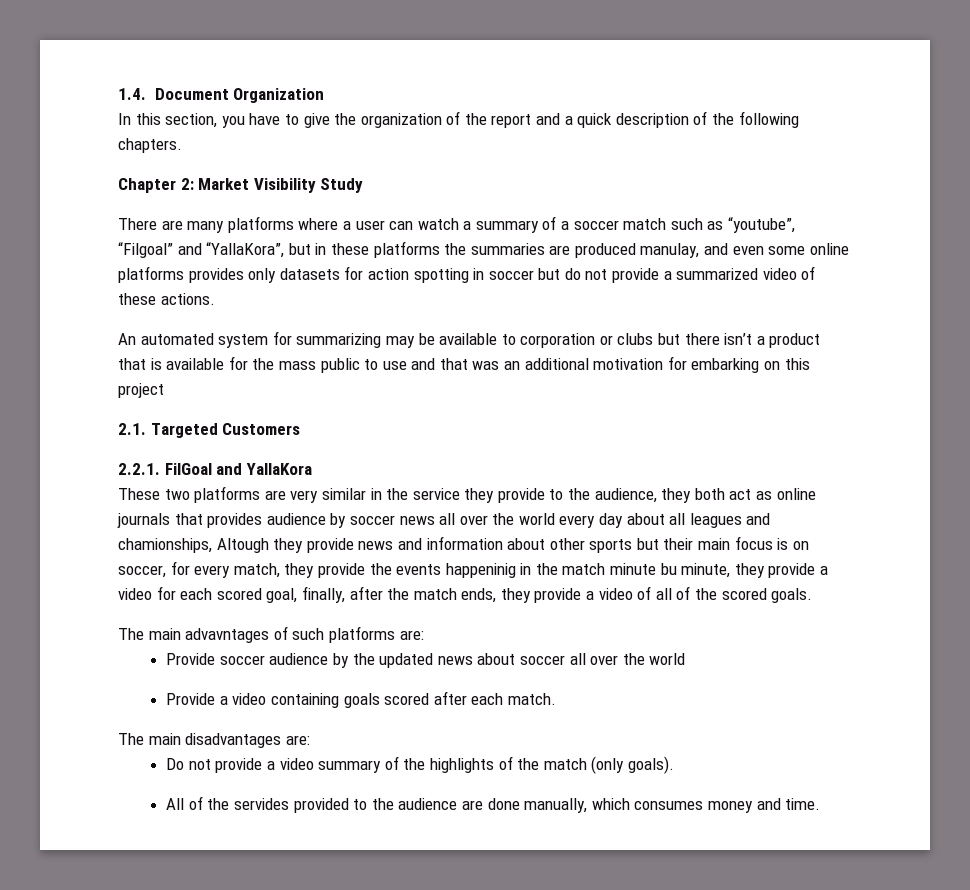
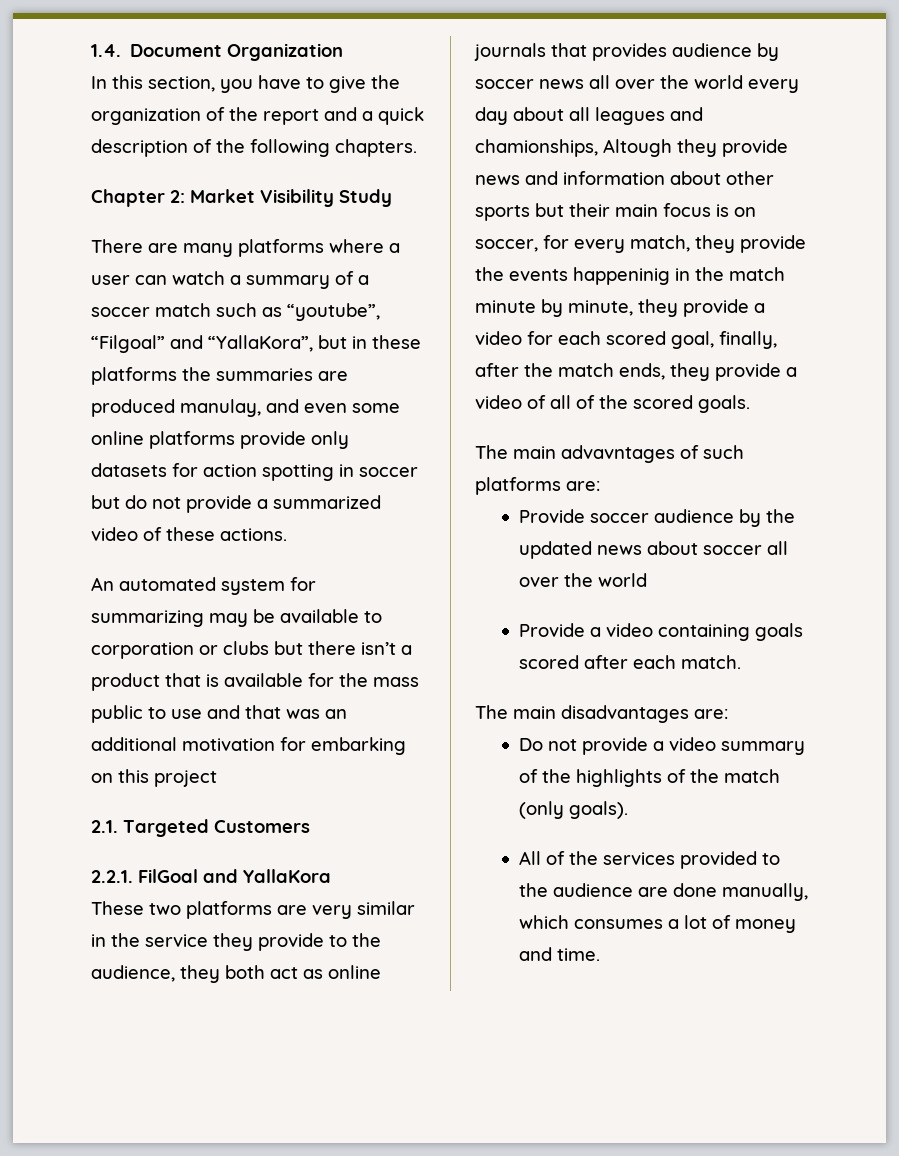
[188,268,244,283] provides -> [240,431,306,449] provide
[660,563,677,575] bu -> [541,299,563,317] by
[234,798,290,810] servides -> [602,852,675,865] services
(704, 805) none -> [667,915,731,929] a lot of

